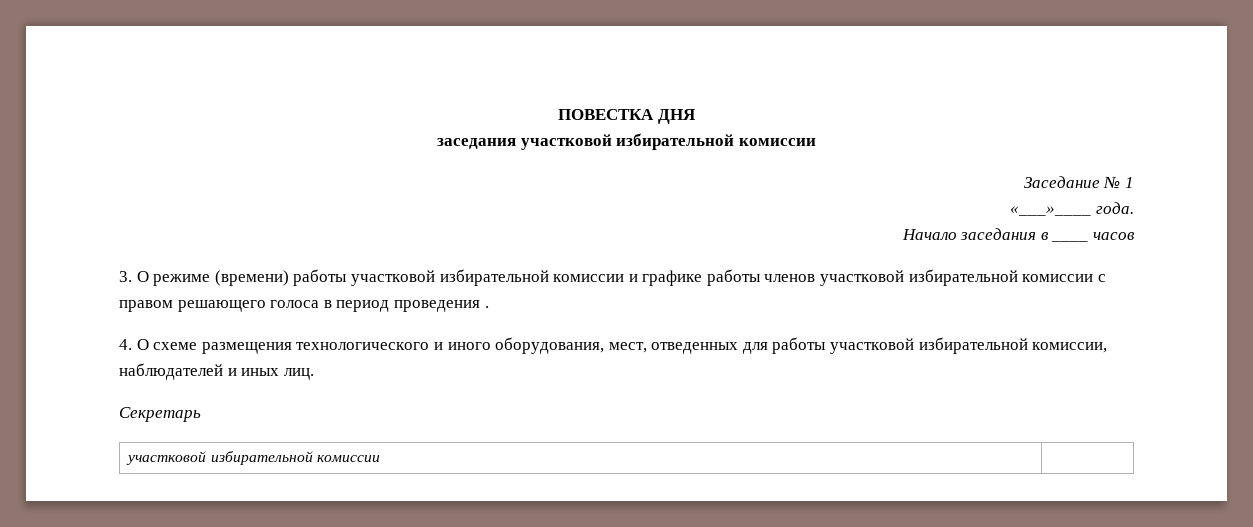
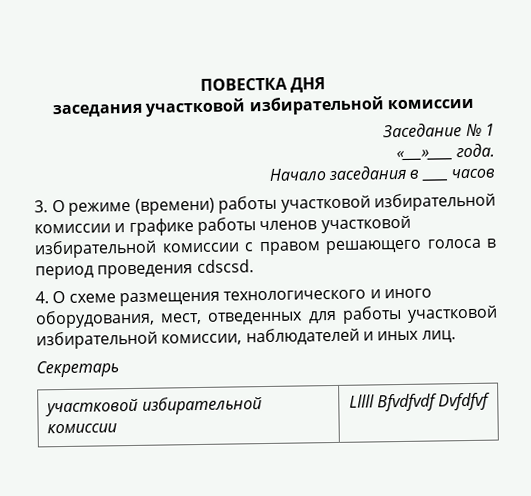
[484,306,489,308] . -> [196,259,254,274] cdscsd.
(380, 458) none -> [348,392,492,412] Lllll Bfvdfvdf Dvfdfvf

